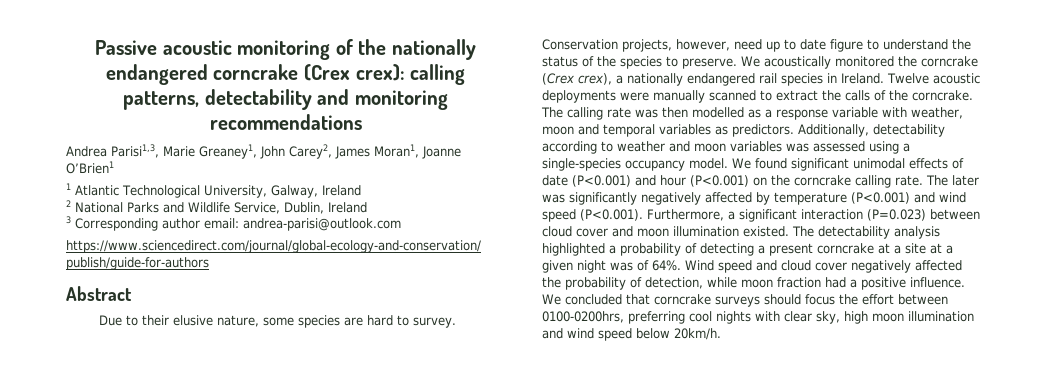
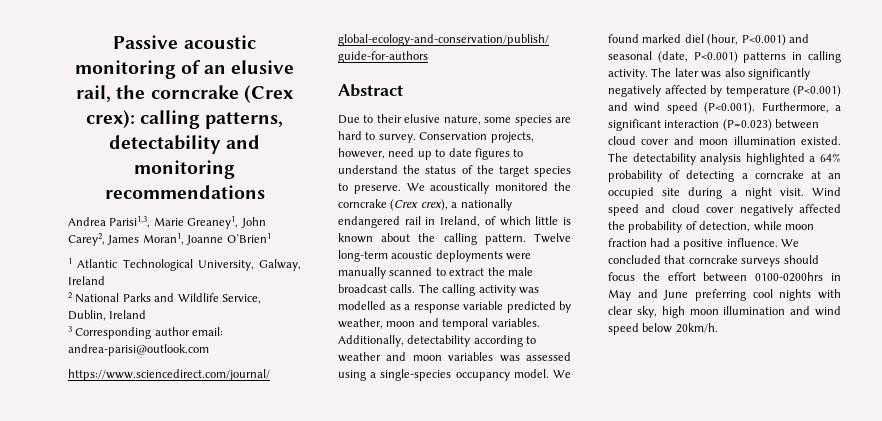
[358,39,476,60] [105,64,208,85] the nationally endangered -> [204,60,295,74] [76,85,146,102] an elusive rail, the
[830,39,863,52] figure -> [474,148,510,160] figures
(616, 61) none -> [498,166,529,177] target
[781,73,929,86] species in Ireland. Twelve -> [425,216,571,227] [338,233,571,245] [338,250,388,262] in Ireland, of which little is known about the calling pattern. Twelve long-term
[845,90,973,101] [541,107,688,120] calls of the corncrake. The calling rate was then -> [507,267,533,276] [338,284,539,296] male broadcast calls. The calling activity was
[882,107,907,117] with -> [506,301,571,313] predicted by
[659,124,794,137] variables as predictors. -> [491,318,540,327] variables.
[791,158,964,171] [542,175,923,188] significant unimodal effects of date (P<0.001) and hour (P<0.001) on the corncrake calling rate. -> [642,34,809,46] [608,51,841,63] [608,69,648,80] marked diel (hour, P<0.001) and seasonal (date, P<0.001) patterns in calling activity.
(565, 198) none -> [724,68,745,77] also
(616, 249) none -> [820,153,841,162] 64%
[769,243,813,256] present -> (748, 176) none
[894,243,953,254] [542,260,681,273] a site at a given night was of 64%. -> [828,173,841,179] [608,187,804,199] an occupied site during a night visit.
[542,311,624,323] 0100-0200hrs, -> [755,272,841,282] [608,289,689,301] 0100-0200hrs in May and June

